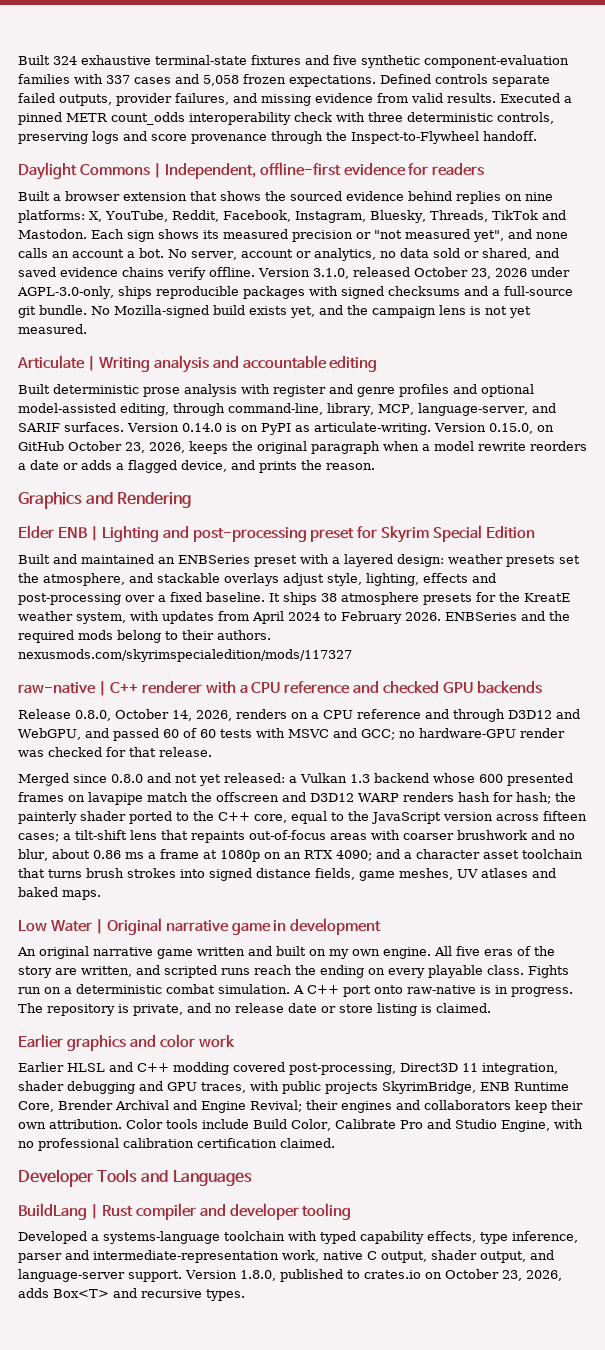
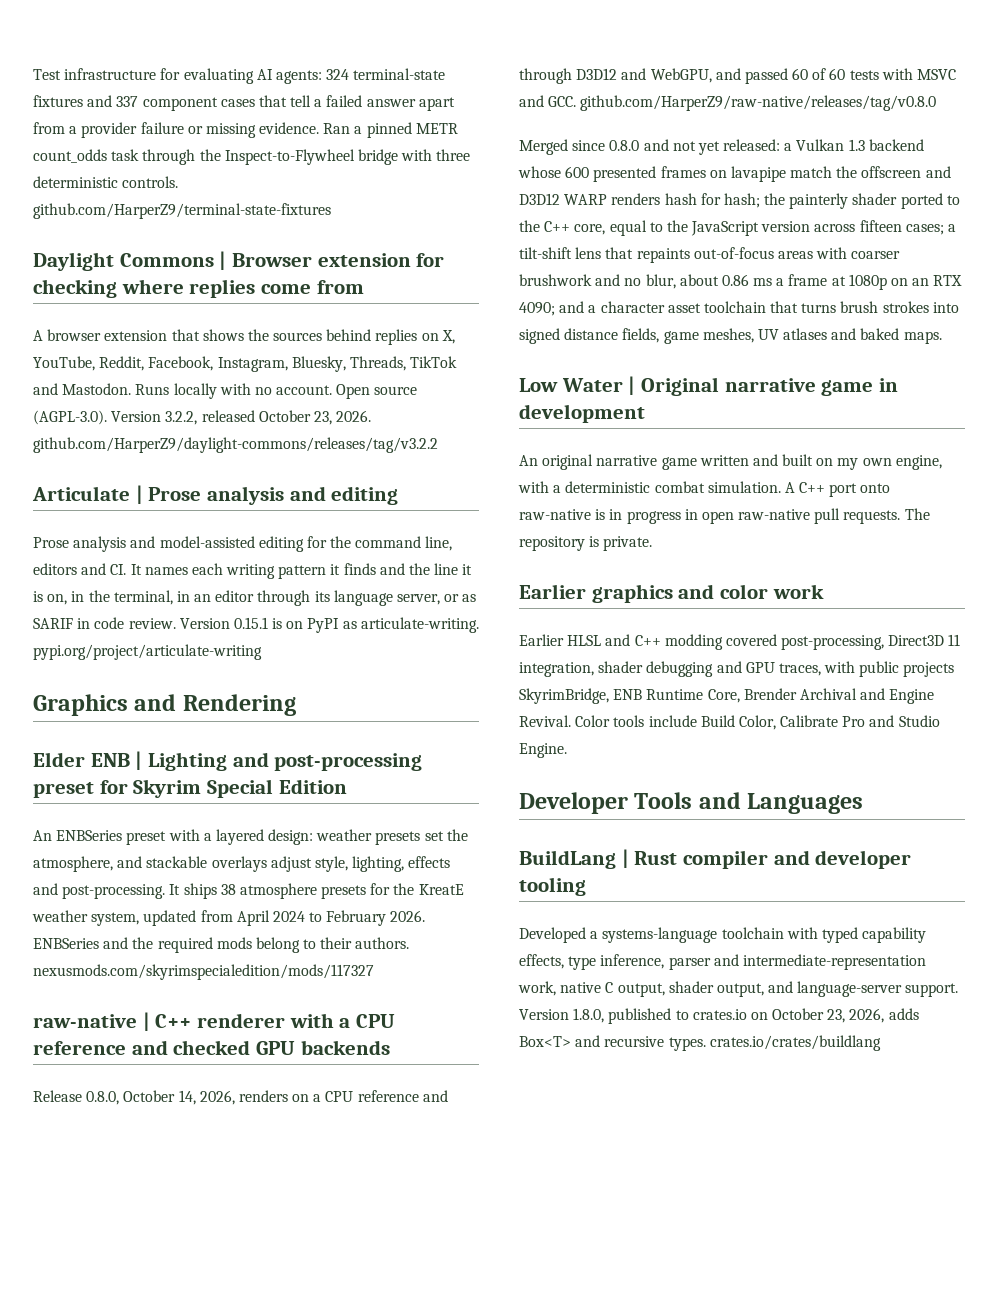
[18,55,569,68] [18,74,550,87] [18,93,572,106] [18,112,554,125] [18,131,537,144] [18,162,485,180] [18,191,61,201] Built 324 exhaustive terminal-state fixtures and five synthetic component-evaluation families with 337 cases and 5,058 frozen expectations. Defined controls separate failed outputs, provider failures, and missing evidence from valid results. Executed a pinned METR count_odds interoperability check with three deterministic controls, preserving logs and score provenance through the Inspect-to-Flywheel handoff. // Daylight Commons | Independent, offline-first evidence for readers // Built a -> [33,68,446,84] [33,95,455,111] [33,122,458,138] [33,149,471,165] [33,176,179,188] [33,203,331,219] [33,251,445,271] [33,279,364,298] [33,330,43,341] Test infrastructure for evaluating AI agents: 324 terminal-state fixtures and 337 component cases that tell a failed answer apart from a provider failure or missing evidence. Ran a pinned METR count_odds task through the Inspect-to-Flywheel bridge with three deterministic controls. github.com/HarperZ9/terminal-state-fixtures // Daylight Commons | Browser extension for checking where replies come from // A
[290,191,404,201] sourced evidence -> [273,332,323,341] sources
[525,192,553,201] [18,210,85,223] nine platforms: -> (439, 337) none
[91,229,568,242] [18,248,559,261] [18,267,570,280] [17,286,573,299] [18,305,531,318] [18,324,87,334] Each sign shows its measured precision or "not measured yet", and none calls an account a bot. No server, account or analytics, no data sold or shared, and saved evidence chains verify offline. Version 3.1.0, released October 23, 2026 under AGPL-3.0-only, ships reproducible packages with signed checksums and a full-source git bundle. No Mozilla-signed build exists yet, and the campaign lens is not yet measured. -> [135,383,418,399] [33,410,372,425] [33,437,438,453] Runs locally with no account. Open source (AGPL-3.0). Version 3.2.2, released October 23, 2026. github.com/HarperZ9/daylight-commons/releases/tag/v3.2.2
[98,355,327,373] Writing analysis and accountable -> [148,486,326,505] Prose analysis and
[18,384,534,397] [18,403,556,416] [18,422,222,432] Built deterministic prose analysis with register and genre profiles and optional model-assisted editing, through command-line, library, MCP, language-server, and SARIF surfaces. Version 0.14.0 -> [33,536,453,552] [33,563,473,579] [33,590,477,606] [33,617,268,629] Prose analysis and model-assisted editing for the command line, editors and CI. It names each writing pattern it finds and the line it is on, in the terminal, in an editor through its language server, or as SARIF in code review. Version 0.15.1
[433,423,554,434] [18,441,587,454] [18,460,375,473] Version 0.15.0, on GitHub October 23, 2026, keeps the original paragraph when a model rewrite reorders a date or adds a flagged device, and prints the reason. -> [33,644,262,660] pypi.org/project/articulate-writing
[18,554,175,564] Built and maintained an -> [33,830,52,841] An
[18,592,265,605] post-processing over a fixed baseline. -> [62,884,166,899] post-processing.
[130,611,214,624] with updates -> [143,910,197,926] updated
[360,728,565,740] [18,747,212,757] GCC; no hardware-GPU render was checked for that release. -> [548,95,937,111] GCC. github.com/HarperZ9/raw-native/releases/tag/v0.8.0
[383,946,555,959] [18,965,569,978] [18,987,61,994] engine. All five eras of the story are written, and scripted runs reach the ending on every playable class. Fights run on -> [895,455,942,470] [518,481,549,493] engine, with
[511,987,573,997] [18,1003,491,1016] progress. The repository is private, and no release date or store listing is claimed. -> [626,508,930,524] [519,536,653,551] progress in open raw-native pull requests. The repository is private.
[250,1100,583,1113] [18,1119,122,1129] Revival; their engines and collaborators keep their own attribution. -> [519,715,571,727] Revival.
[500,1119,583,1132] [18,1138,335,1151] Engine, with no professional calibration certification claimed. -> [519,743,567,758] Engine.
(245, 1295) none -> [709,1035,881,1051] crates.io/crates/buildlang

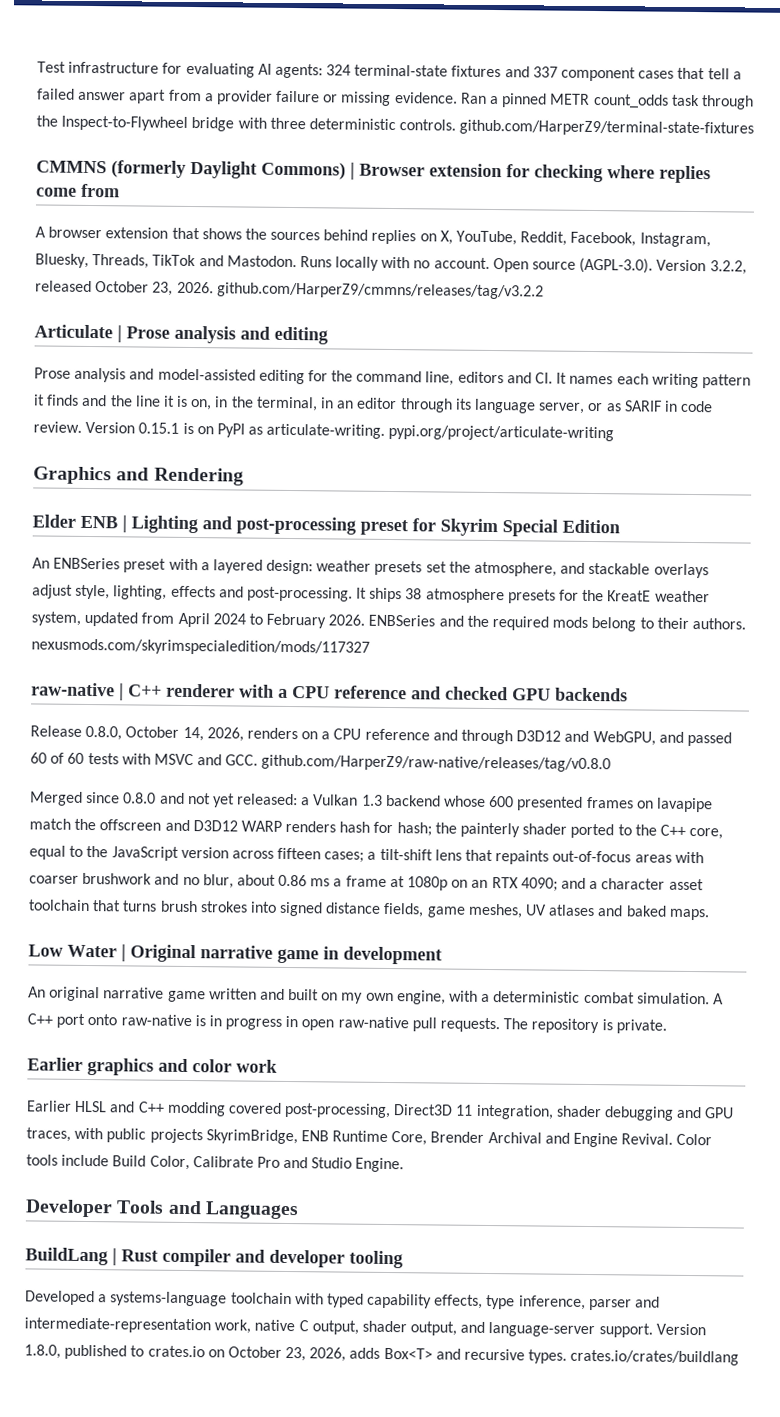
[33,252,214,271] Daylight Commons -> [36,160,346,180] CMMNS (formerly Daylight Commons)
[33,437,438,453] github.com/HarperZ9/daylight-commons/releases/tag/v3.2.2 -> [216,282,544,300] github.com/HarperZ9/cmmns/releases/tag/v3.2.2

